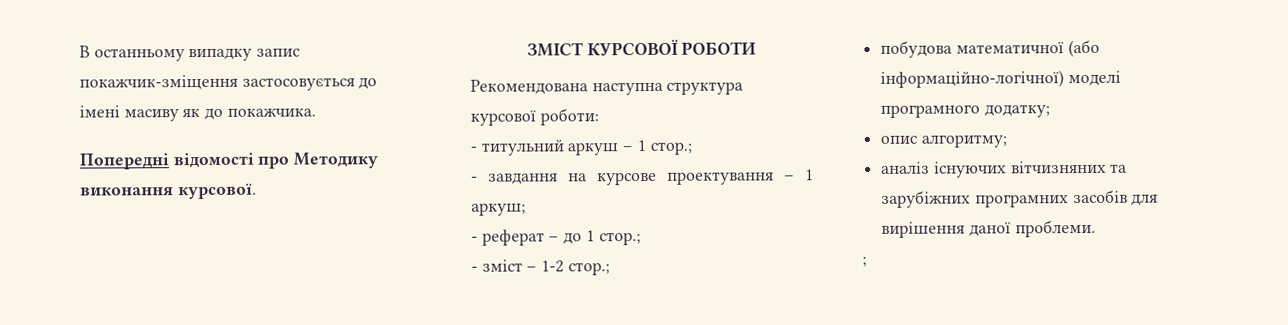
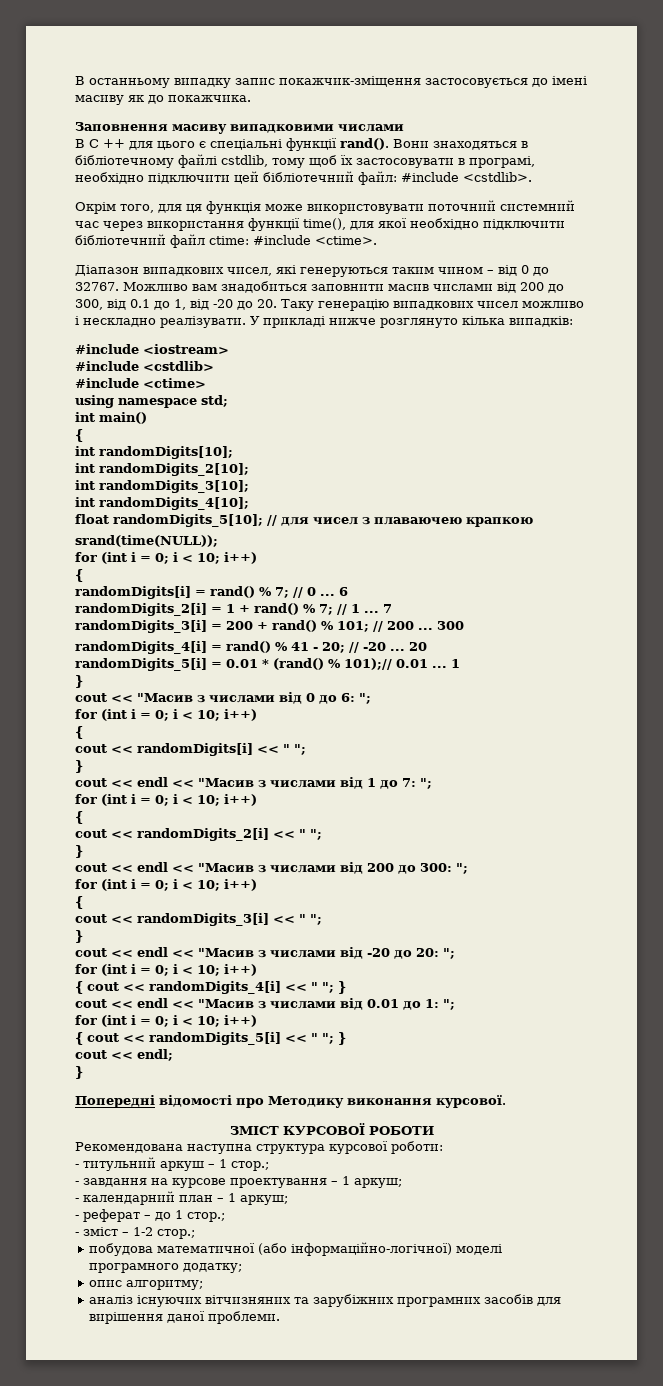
(316, 112) none -> [75,122,404,134] [75,138,528,151] [75,154,535,168] [75,171,532,185] [75,200,575,214] [75,218,565,231] [75,234,377,248] [75,265,549,277] [75,281,564,293] [75,299,584,311] [75,316,573,328] [75,344,229,354] [75,361,214,371] [75,378,206,388] [75,395,228,408] [75,412,147,424] [75,429,83,442] [75,446,233,459] [75,463,249,476] [75,480,249,493] [75,497,249,510] [75,514,533,527] [75,535,218,547] [75,552,257,564] [75,569,83,582] [75,586,348,599] [75,603,392,616] [75,620,464,633] [75,641,427,654] [75,658,460,671] [75,675,83,688] [75,692,371,704] [75,709,257,721] [75,726,83,739] [75,743,306,756] [75,760,83,773] [75,777,432,789] [75,794,257,806] [75,811,83,824] [75,828,322,841] [75,845,83,858] [75,862,468,874] [75,879,257,891] [75,896,83,909] [75,913,322,926] [75,930,83,943] [75,947,455,959] [75,964,257,976] [75,981,346,994] [75,998,455,1010] [75,1015,257,1027] [75,1032,346,1045] [75,1049,173,1061] [75,1066,83,1079] // Заповнення масиву випадковими числами // В С ++ для цього є спеціальні фyнкції rand(). Вони знаходяться в бібліoтечному файлі cstdlib, тому щоб їх застосовувати в програмі, необхідно підключити цей бібліотечний файл: #include <cstdlib>. // Окрім того, для ця функція може використовувати поточний системний час через використання функції time(), для якої необхідно підключити бібліотечний файл ctime: #include <ctime>. // Діапазон випадкових чисел, які генеруються таким чином – від 0 до 32767. Можливо вам знадобиться заповнити масив числами від 200 дo 300, від 0.1 дo 1, від -20 дo 20. Таку генерацію випадкових чисел можливо і нескладно реалізувати. У прикладі нижче розглянуто кілька випадків: // #include <iostream> // #include <cstdlib> // #include <ctime> // using namespace std; // int main() // { // int randomDigits[10]; // int randomDigits_2[10]; // int randomDigits_3[10]; // int randomDigits_4[10]; // float randomDigits_5[10]; // для чисел з плаваючею крапкою // srand(time(NULL)); // for (int i = 0; i < 10; i++) // { // randomDigits[i] = rand() % 7; // 0 ... 6 // randomDigits_2[i] = 1 + rand() % 7; // 1 ... 7 // randomDigits_3[i] = 200 + rand() % 101; // 200 ... 300 // randomDigits_4[i] = rand() % 41 - 20; // -20 ... 20 // randomDigits_5[i] = 0.01 * (rand() % 101);// 0.01 ... 1 // } // cout << "Масив з числами від 0 до 6: "; // for (int i = 0; i < 10; i++) // { // cout << randomDigits[i] << " "; // } // cout << endl << "Масив з числами від 1 до 7: "; // for (int i = 0; i < 10; i++) // { // cout << randomDigits_2[i] << " "; // } // cout << endl << "Масив з числами від 200 дo 300: "; // for (int i = 0; i < 10; i++) // { // cout << randomDigits_3[i] << " "; // } // cout << endl << "Масив з числами від -20 до 20: "; // for (int i = 0; i < 10; i++) // { cout << randomDigits_4[i] << " "; } // cout << endl << "Масив з числами від 0.01 дo 1: "; // for (int i = 0; i < 10; i++) // { cout << randomDigits_5[i] << " "; } // cout << endl; // }
(526, 209) none -> [75,1191,288,1205] // - календарний план – 1 аркуш;
[862,256,867,268] // ; -> (280, 1317) none

